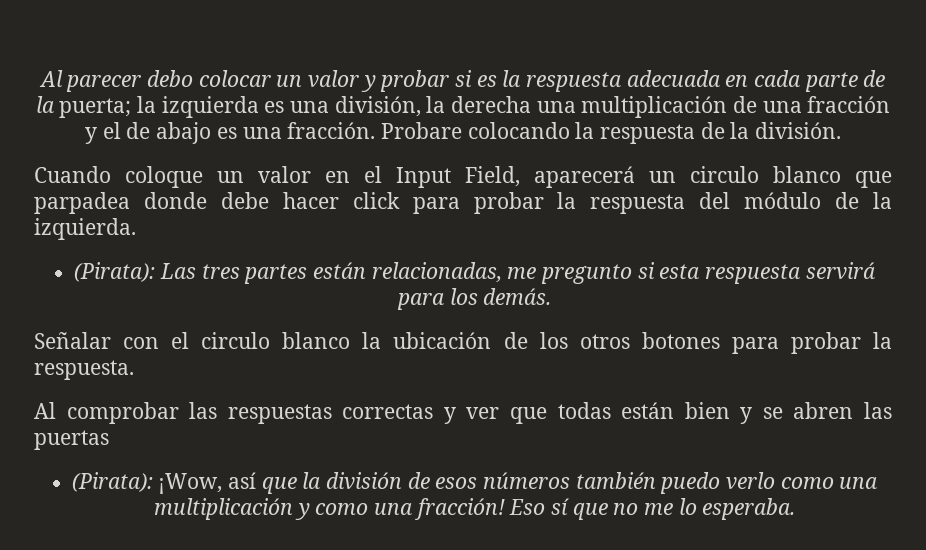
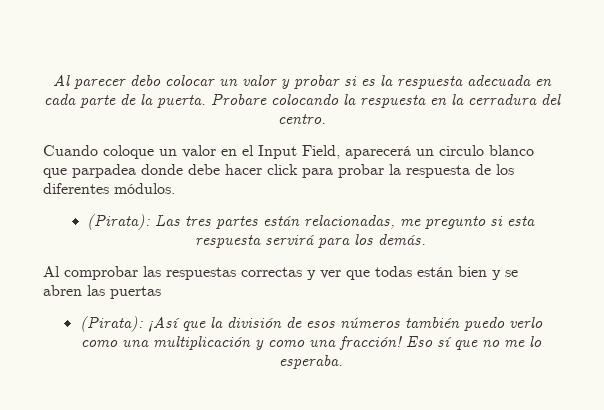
[59,96,891,118] [85,122,841,144] puerta; la izquierda es una división, la derecha una multiplicación de una fracción y el de abajo es una fracción. Probare colocando la respuesta de la división. -> [157,93,561,108] [278,114,326,124] puerta. Probare colocando la respuesta en la cerradura del centro.
[699,192,892,209] [34,218,136,240] del módulo de la izquierda. -> [475,164,514,175] [43,183,175,194] de los diferentes módulos.
[34,332,893,354] [34,360,134,380] // Señalar con el circulo blanco la ubicación de los otros botones para probar la respuesta. -> (427, 239) none
[158,472,257,494] ¡Wow, así -> [147,316,180,332] ¡Así

